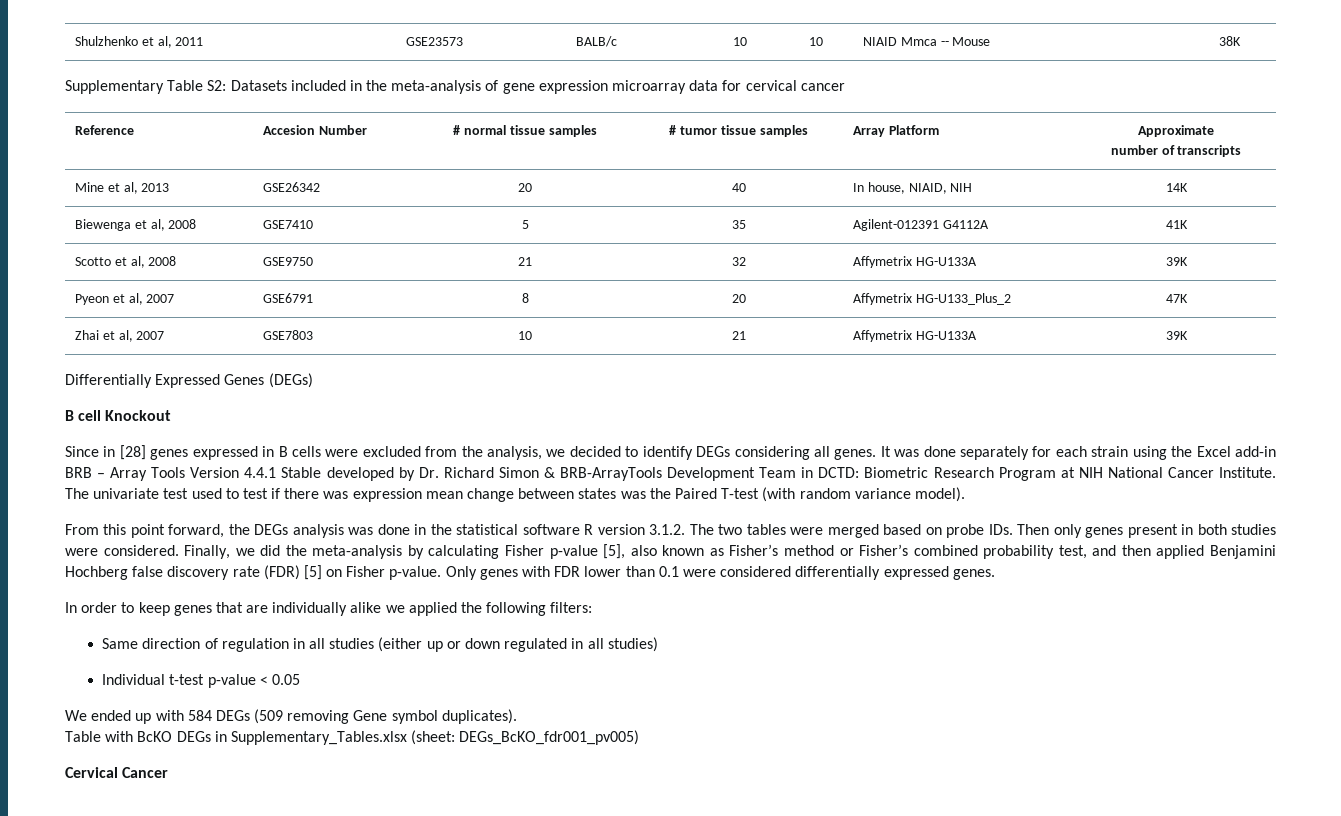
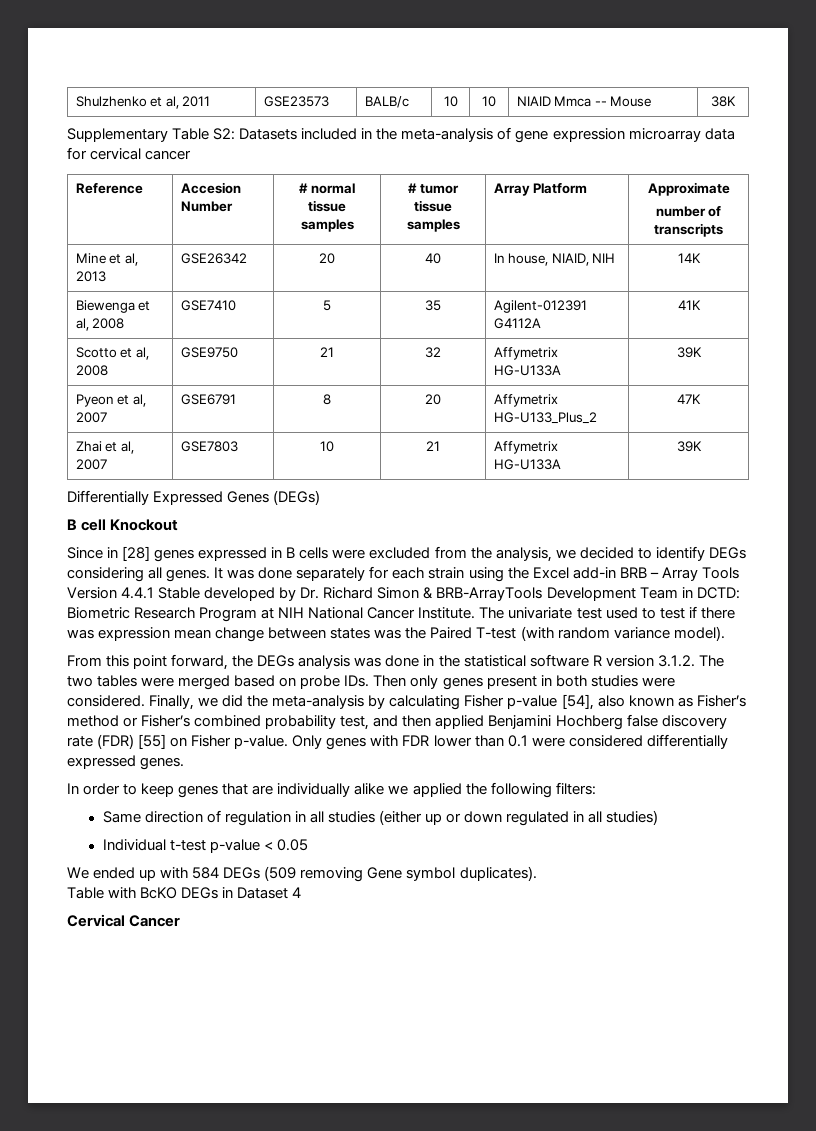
[603,544,626,559] [5], -> [561,694,594,710] [54],
[303,565,322,580] [5] -> [138,734,167,749] [55]
[230,730,640,745] Supplementary_Tables.xlsx (sheet: DEGs_BcKO_fdr001_pv005) -> [237,887,302,899] Dataset 4

